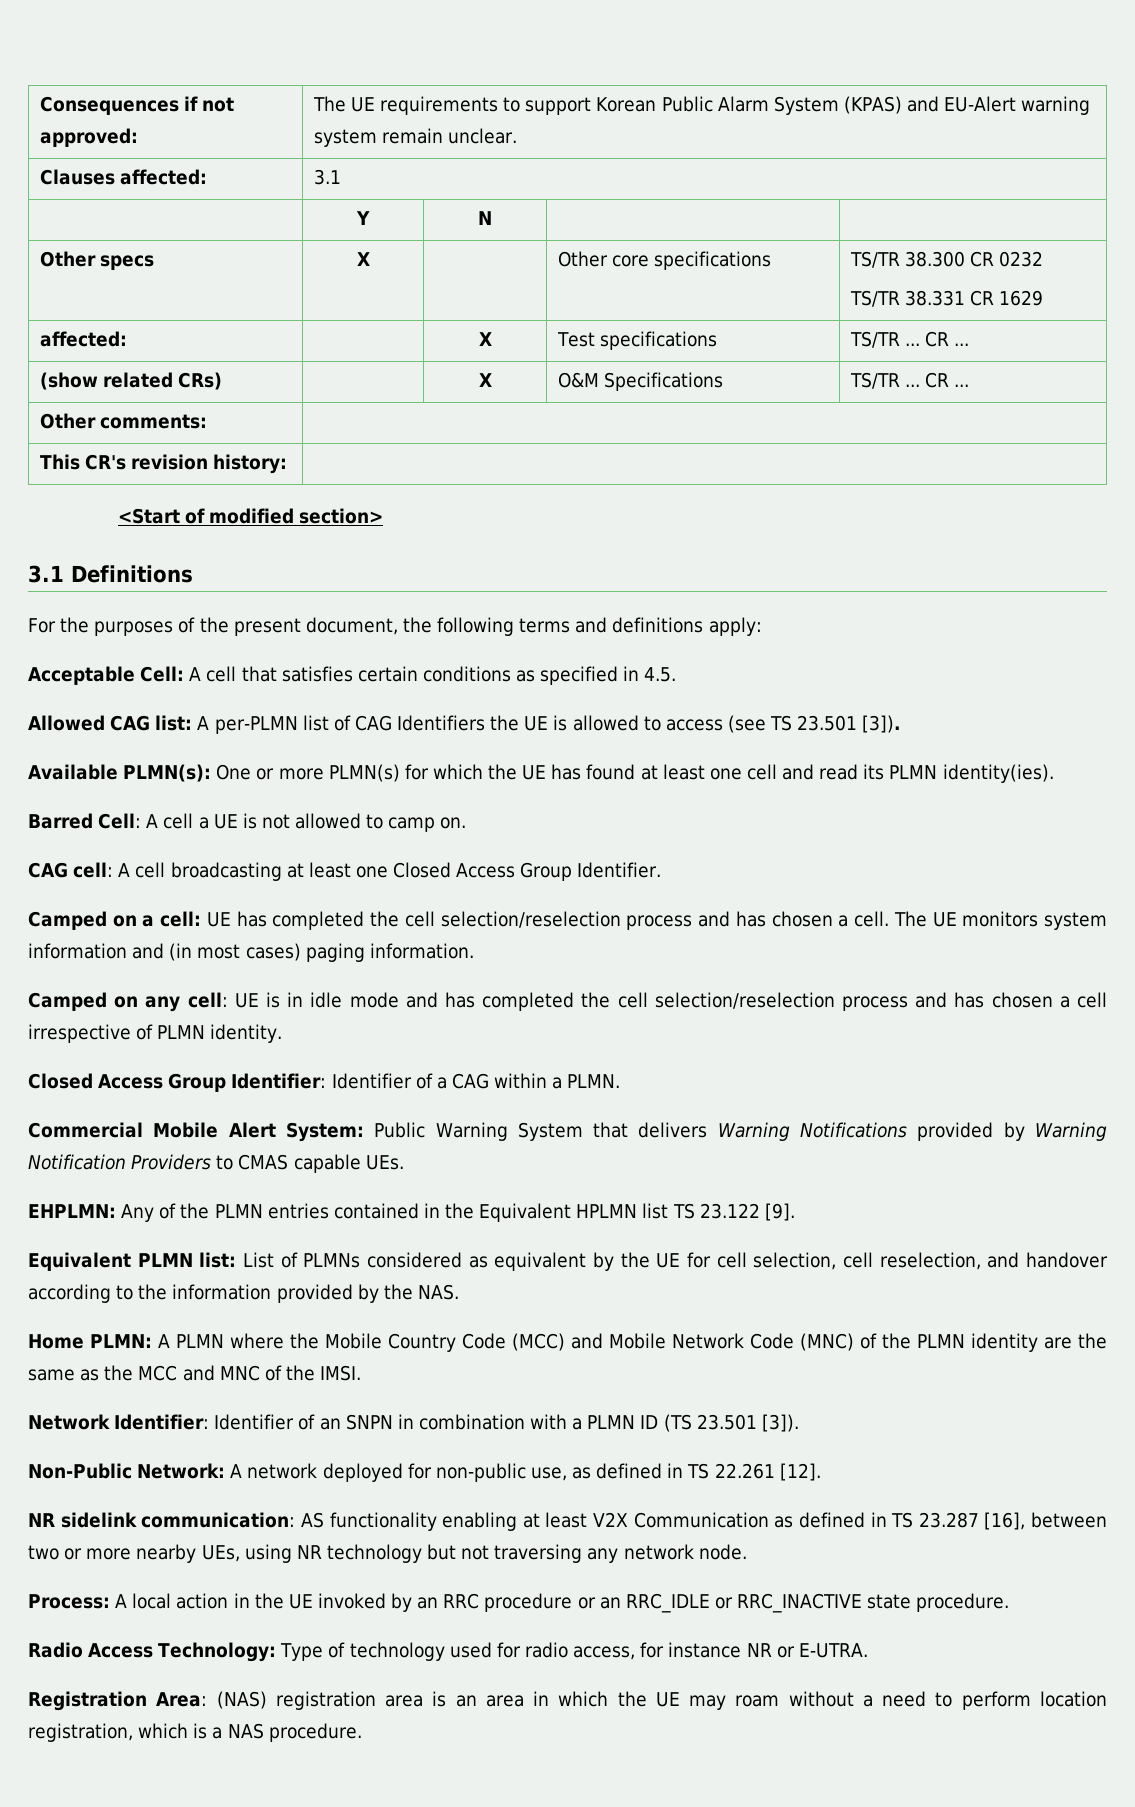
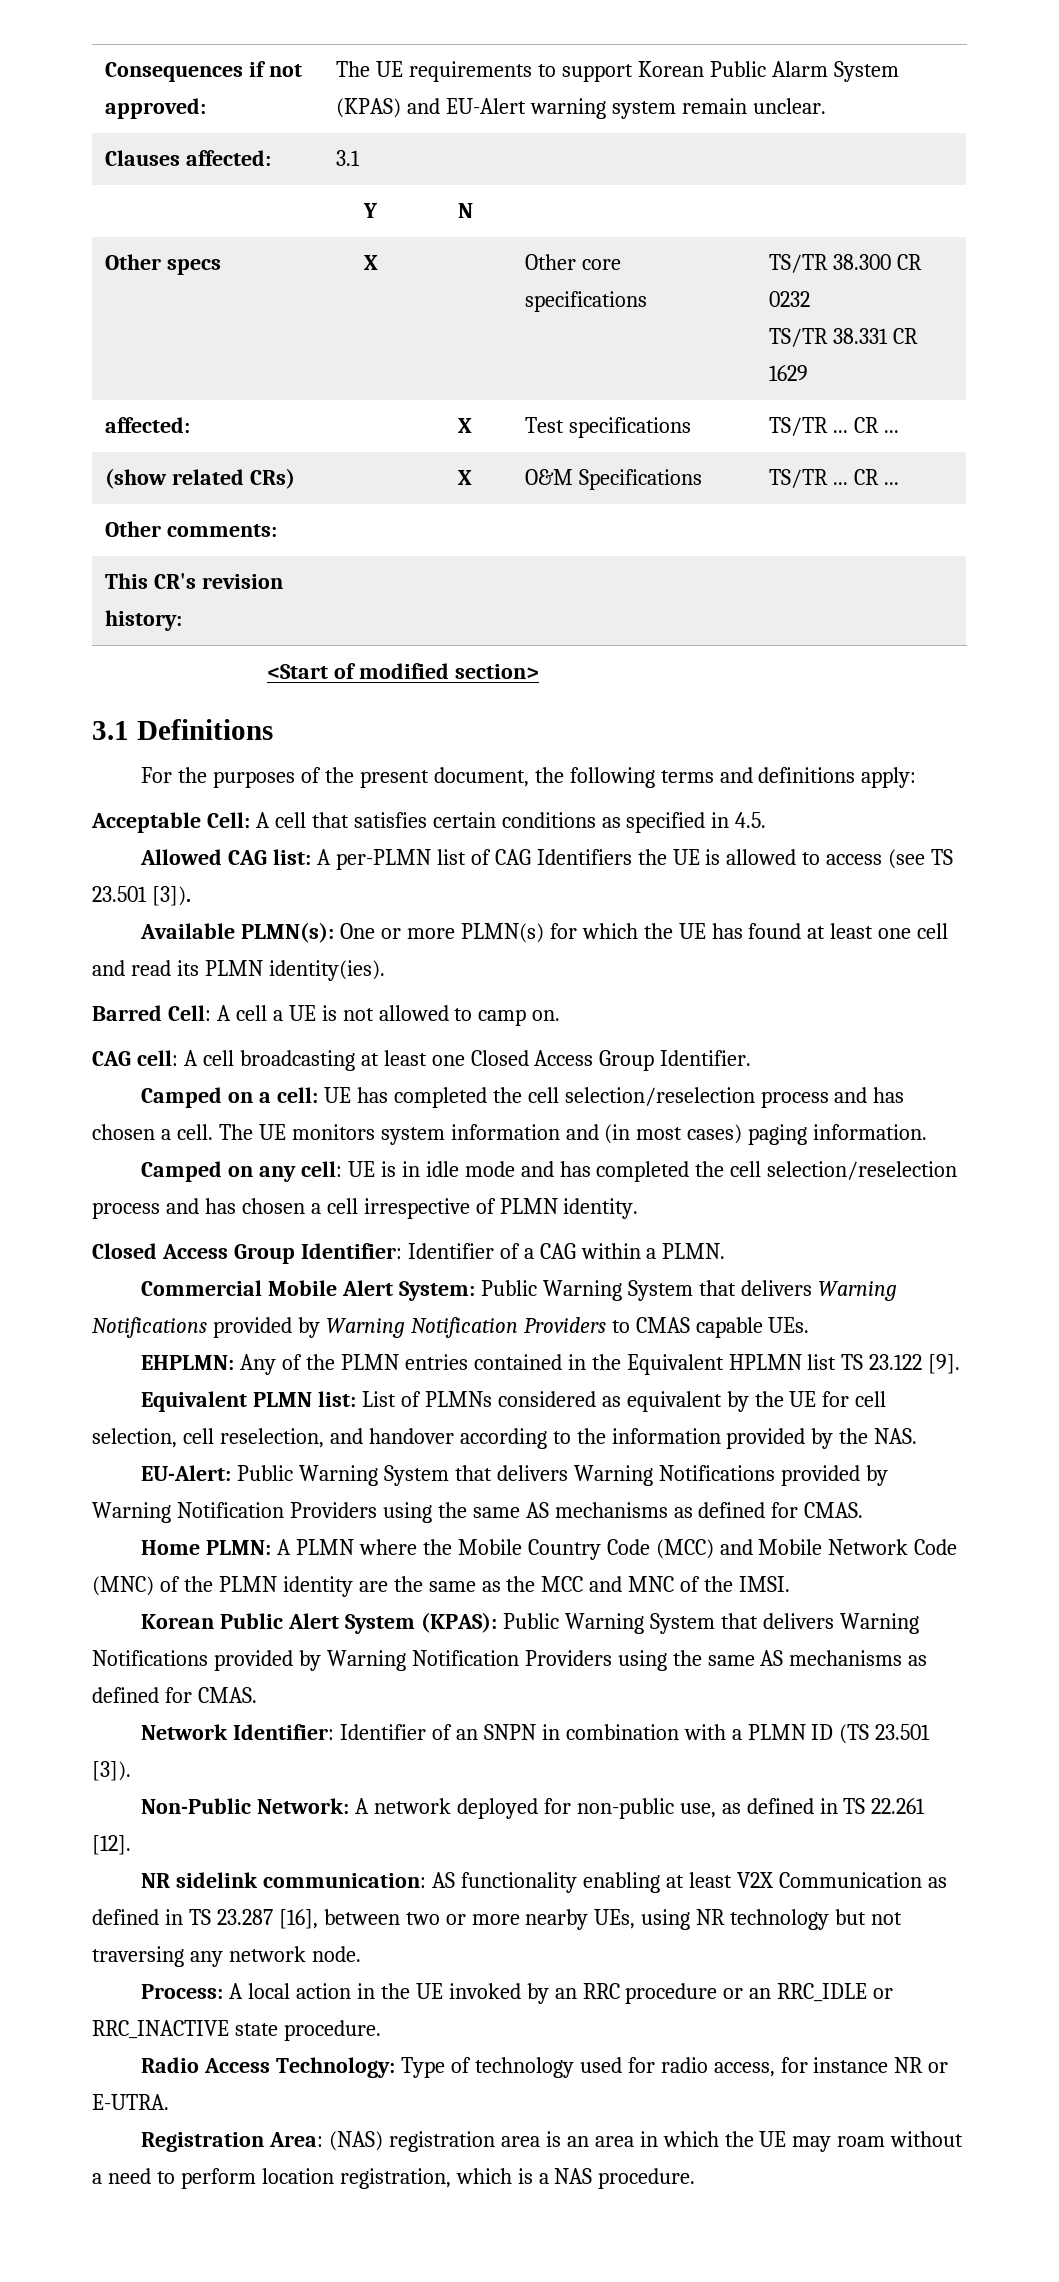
(459, 1292) none -> [141,1465,888,1486] [92,1502,864,1523] // EU-Alert: Public Warning System that delivers Warning Notifications provided by Warning Notification Providers using the same AS mechanisms as defined for CMAS.
(362, 1373) none -> [141,1612,919,1634] [92,1650,928,1671] [92,1687,257,1703] // Korean Public Alert System (KPAS): Public Warning System that delivers Warning Notifications provided by Warning Notification Providers using the same AS mechanisms as defined for CMAS.

